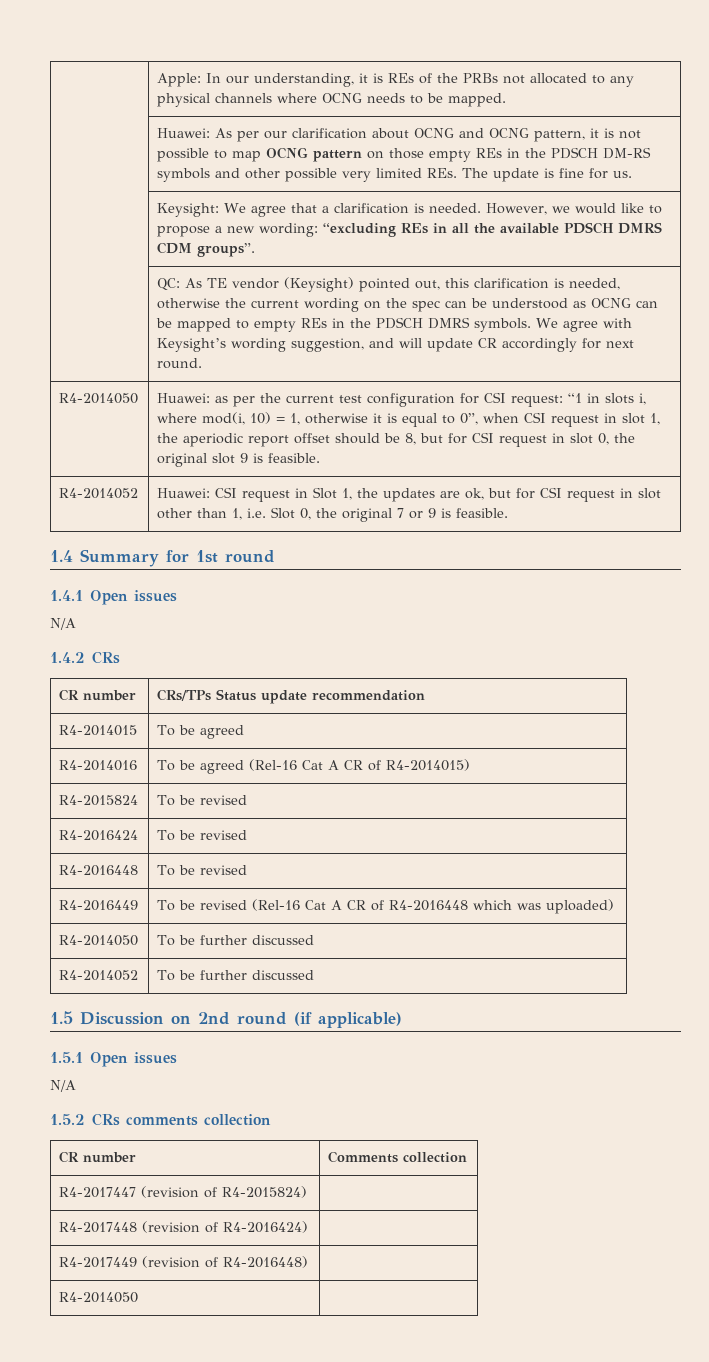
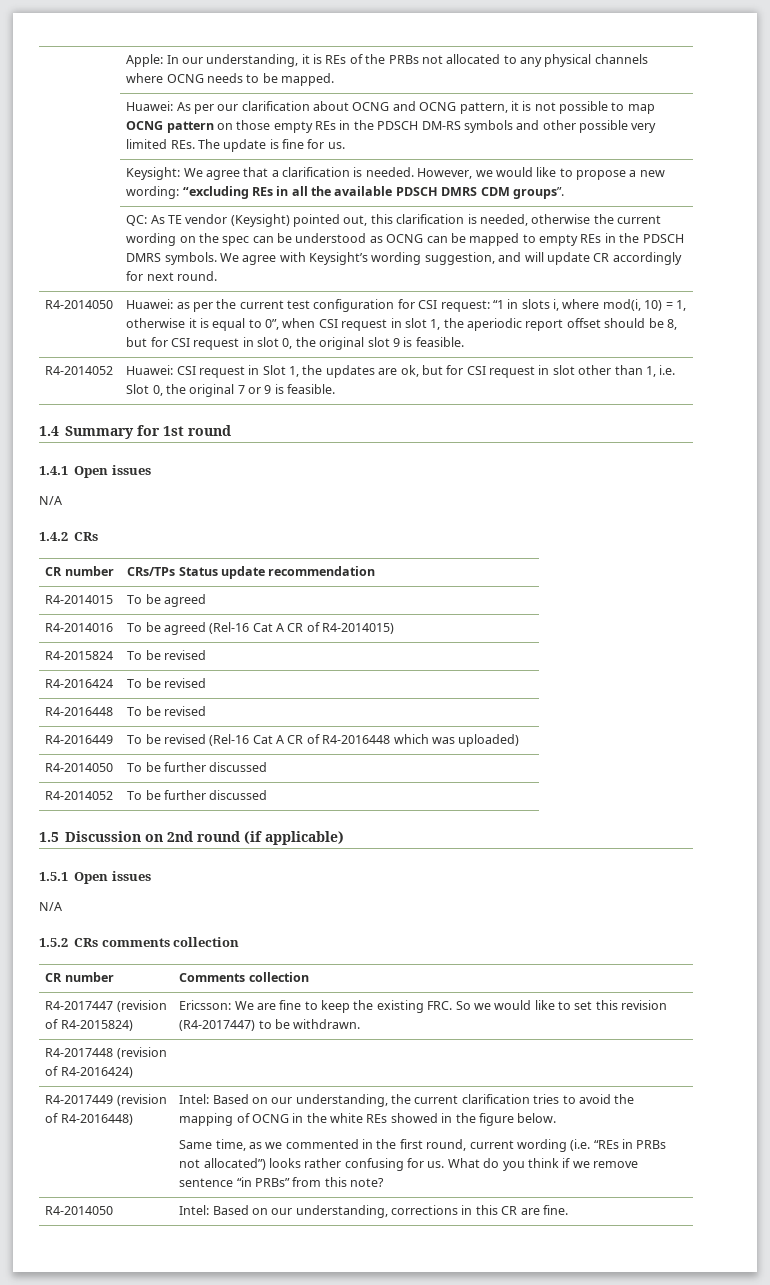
(308, 1192) none -> [179,1000,668,1013] [179,1019,361,1031] Ericsson: We are fine to keep the existing FRC. So we would like to set this revision (R4-2017447) to be withdrawn.
[59,1292,139,1303] // R4-2014050 | -> [179,1094,635,1107] [179,1113,557,1126] [179,1139,667,1152] [179,1158,639,1171] [179,1177,385,1187] [45,1206,114,1215] [179,1205,568,1218] Intel: Based on our understanding, the current clarification tries to avoid the mapping of OCNG in the white REs showed in the figure below. // Same time, as we commented in the first round, current wording (i.e. “REs in PRBs not allocated”) looks rather confusing for us. What do you think if we remove sentence “in PRBs” from this note? // R4-2014050 | Intel: Based on our understanding, corrections in this CR are fine.

